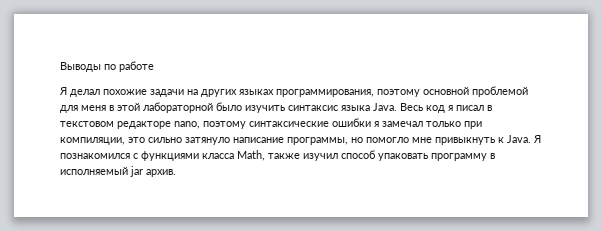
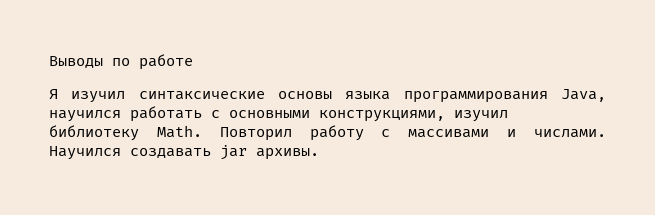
[70,86,528,97] [60,102,492,113] [60,118,482,129] [60,135,541,145] [60,150,495,161] [60,166,176,177] делал похожие задачи на других языках программирования, поэтому основной проблемой для меня в этой лабораторной было изучить синтаксис языка Java. Весь код я писал в текстовом редакторе nano, поэтому синтаксические ошибки я замечал только при компиляции, это сильно затянуло написание программы, но помогло мне привыкнуть к Java. Я познакомился с функциями класса Math, также изучил способ упаковать программу в исполняемый jar архив. -> [71,89,606,103] [49,106,508,122] [49,125,606,141] [49,145,319,160] изучил синтаксические основы языка программирования Java, научился работать с основными конструкциями, изучил библиотеку Math. Повторил работу с массивами и числами. Научился создавать jar архивы.

